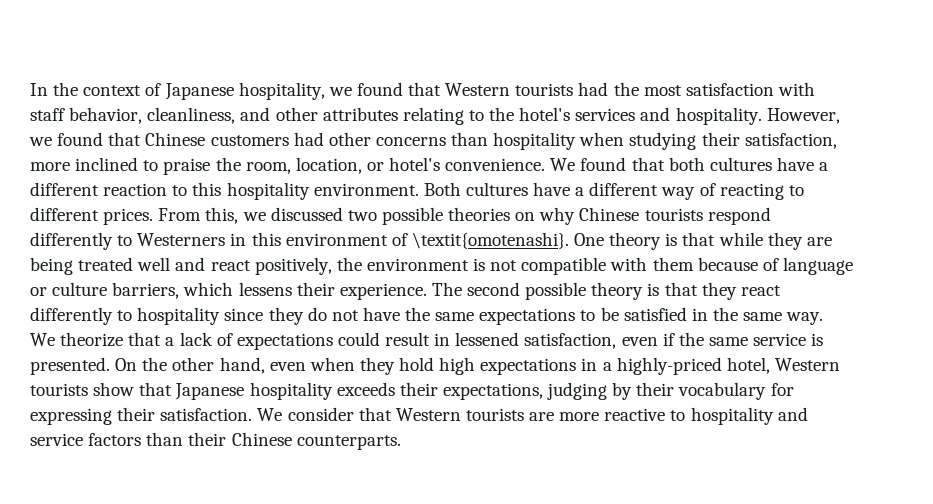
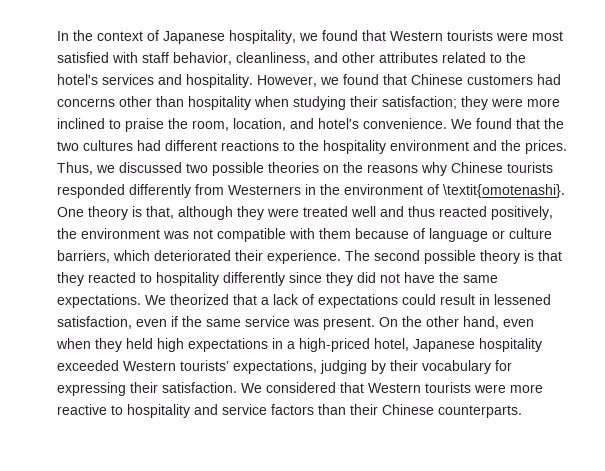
[578,82,774,96] had the most satisfaction -> [496,31,563,41] [57,52,109,63] were most satisfied
[402,107,464,125] relating -> [442,52,486,63] related
[328,132,446,146] other concerns -> [57,96,152,107] concerns other
[744,133,837,149] satisfaction, -> [382,96,523,110] satisfaction; they were
[366,162,384,171] or -> [290,118,314,129] and
[668,157,829,171] [30,182,804,200] [30,207,239,225] both cultures have a different reaction to this hospitality environment. Both cultures have a different way of reacting to different prices. From this, -> [544,118,564,129] [57,140,567,154] [57,162,93,175] the two cultures had different reactions to the hospitality environment and the prices. Thus,
(536, 216) none -> [343,162,418,173] the reasons
[707,207,771,225] [30,232,133,250] respond differently to -> [57,184,224,198] responded differently from
[251,232,281,246] this -> [320,184,340,195] the
[682,232,832,250] [30,257,73,275] that while they are being -> [146,206,299,220] that, although they were
[210,260,251,271] react -> [408,206,487,217] thus reacted
[473,258,486,271] is -> [163,231,189,239] was
[238,282,292,296] lessens -> [154,250,231,261] deteriorated
[740,285,781,296] [30,307,221,325] react differently to hospitality -> [88,272,285,286] reacted to hospitality differently
[307,307,327,321] do -> [357,272,376,283] did
[479,307,824,325] [30,332,124,347] expectations to be satisfied in the same way. We theorize -> [57,294,229,308] expectations. We theorized
[811,333,824,346] [30,357,110,375] is presented. -> [293,317,375,330] was present.
[399,357,435,371] hold -> [126,338,153,349] held
[616,357,840,375] [30,382,438,400] highly-priced hotel, Western tourists show that Japanese hospitality exceeds their -> [299,338,542,352] [57,360,229,371] high-priced hotel, Japanese hospitality exceeded Western tourists’
[287,407,555,421] consider that Western tourists are -> [266,382,506,393] considered that Western tourists were

